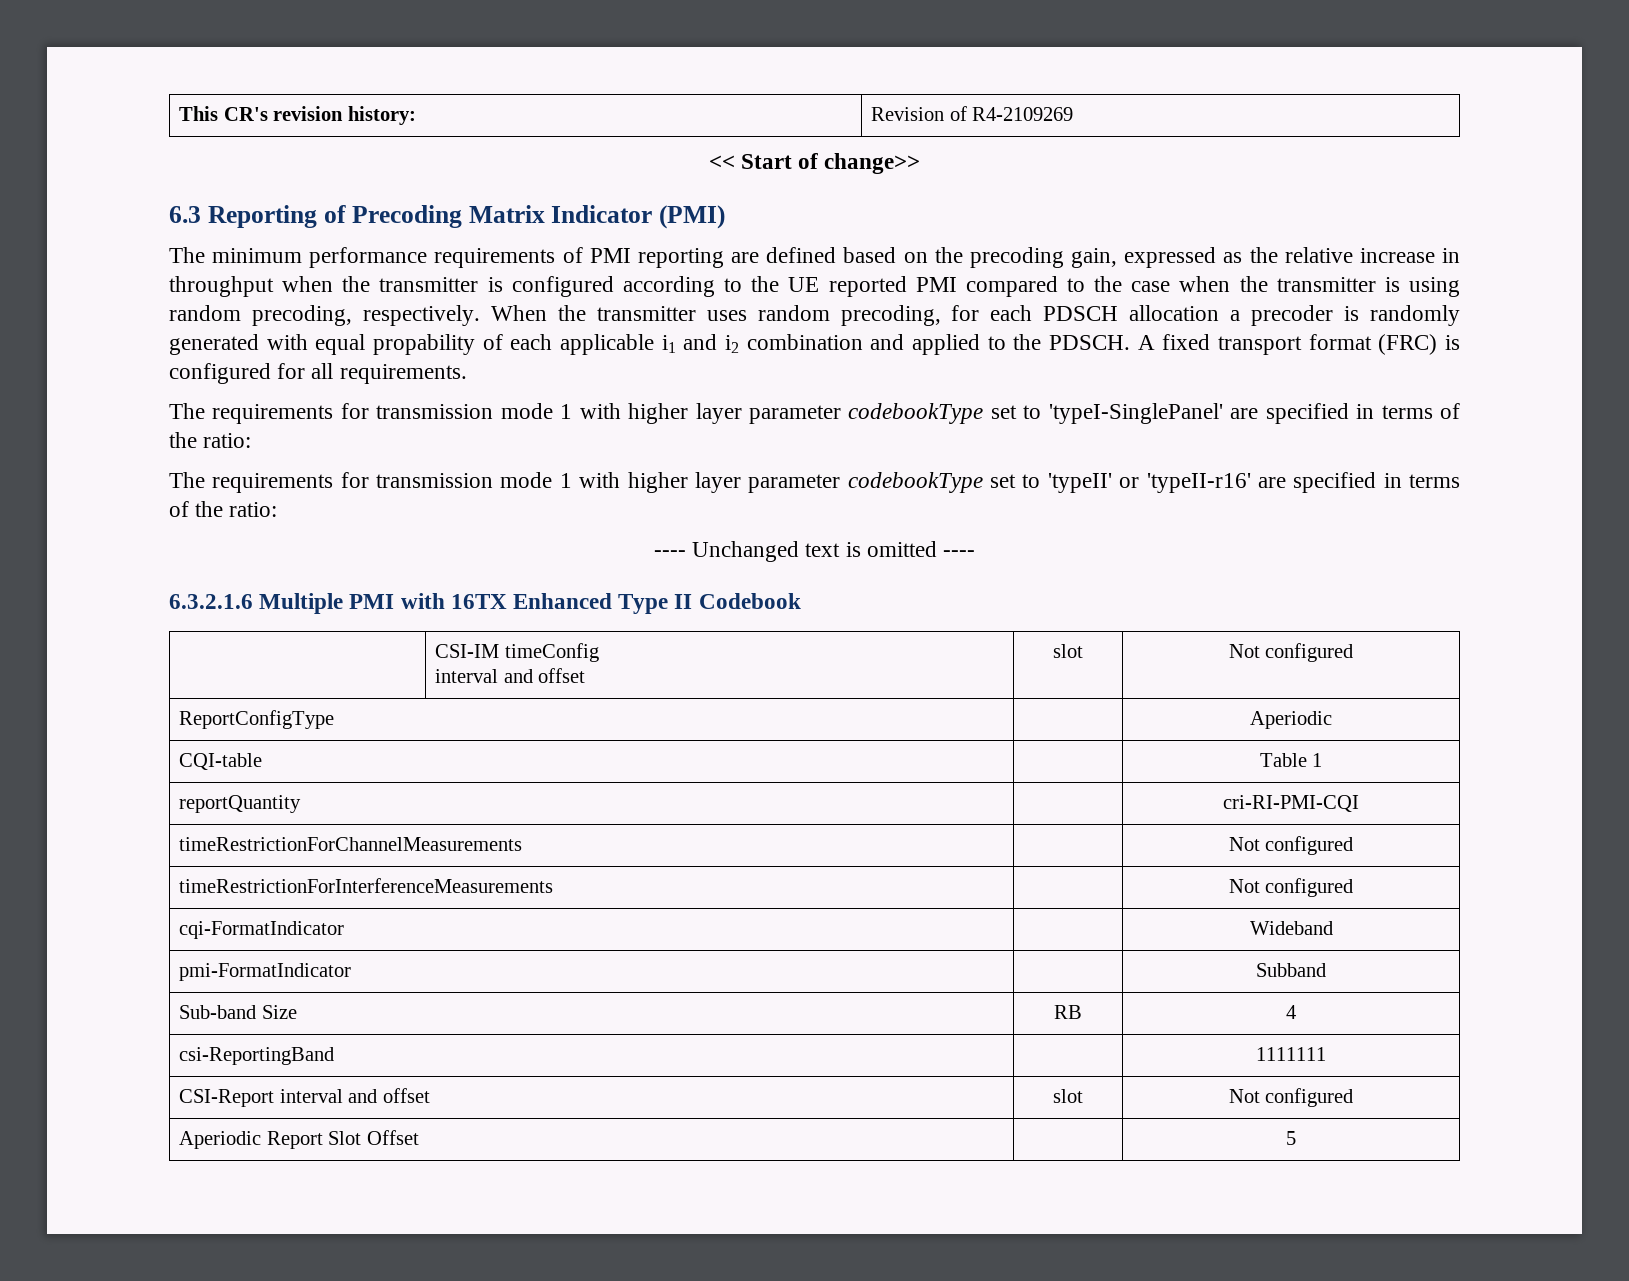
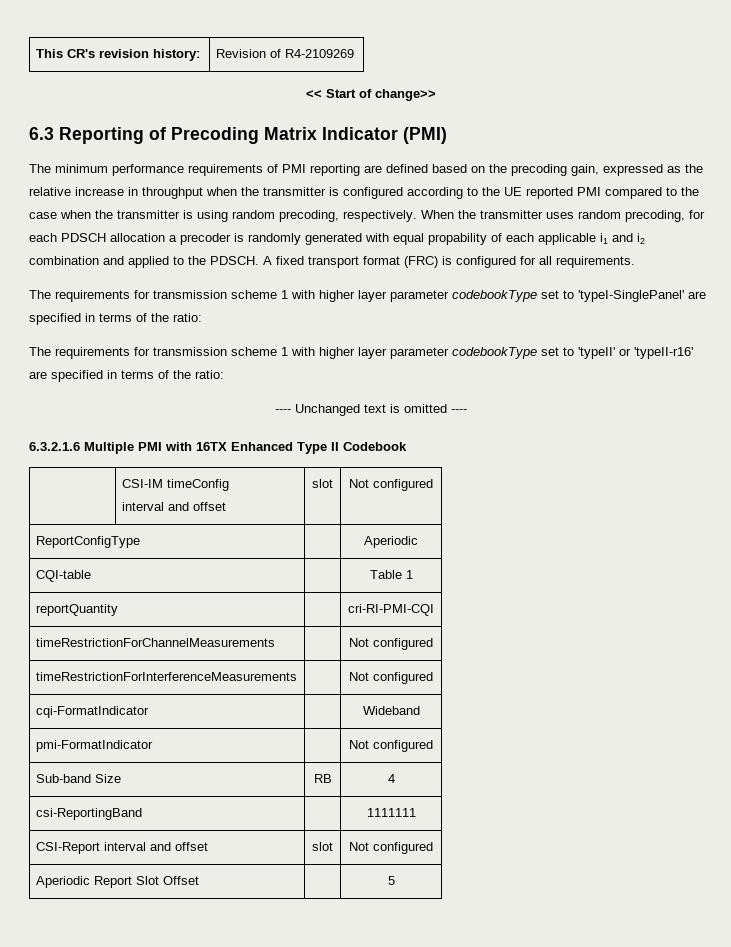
[500,403,553,419] mode -> [231,290,277,299] scheme
[500,472,553,488] mode -> [231,347,277,356] scheme
[1256,963,1326,977] Subband -> [349,740,433,752] Not configured

